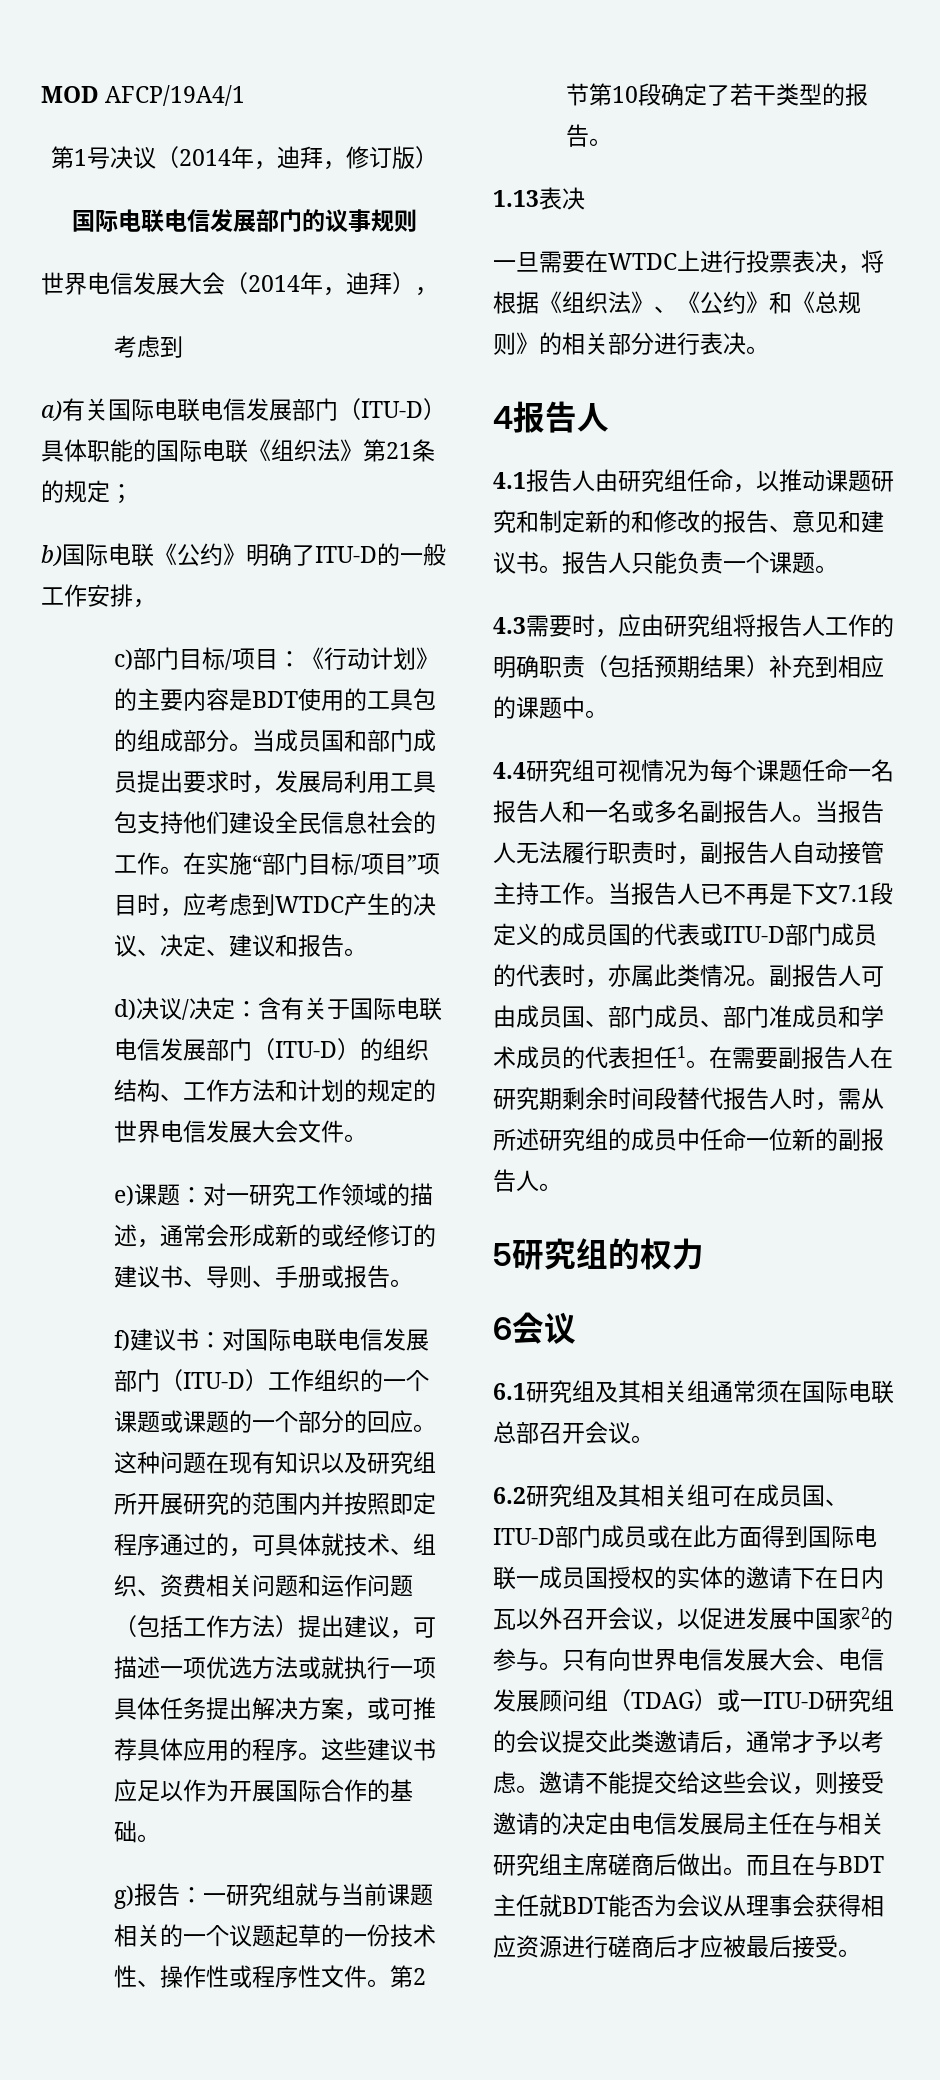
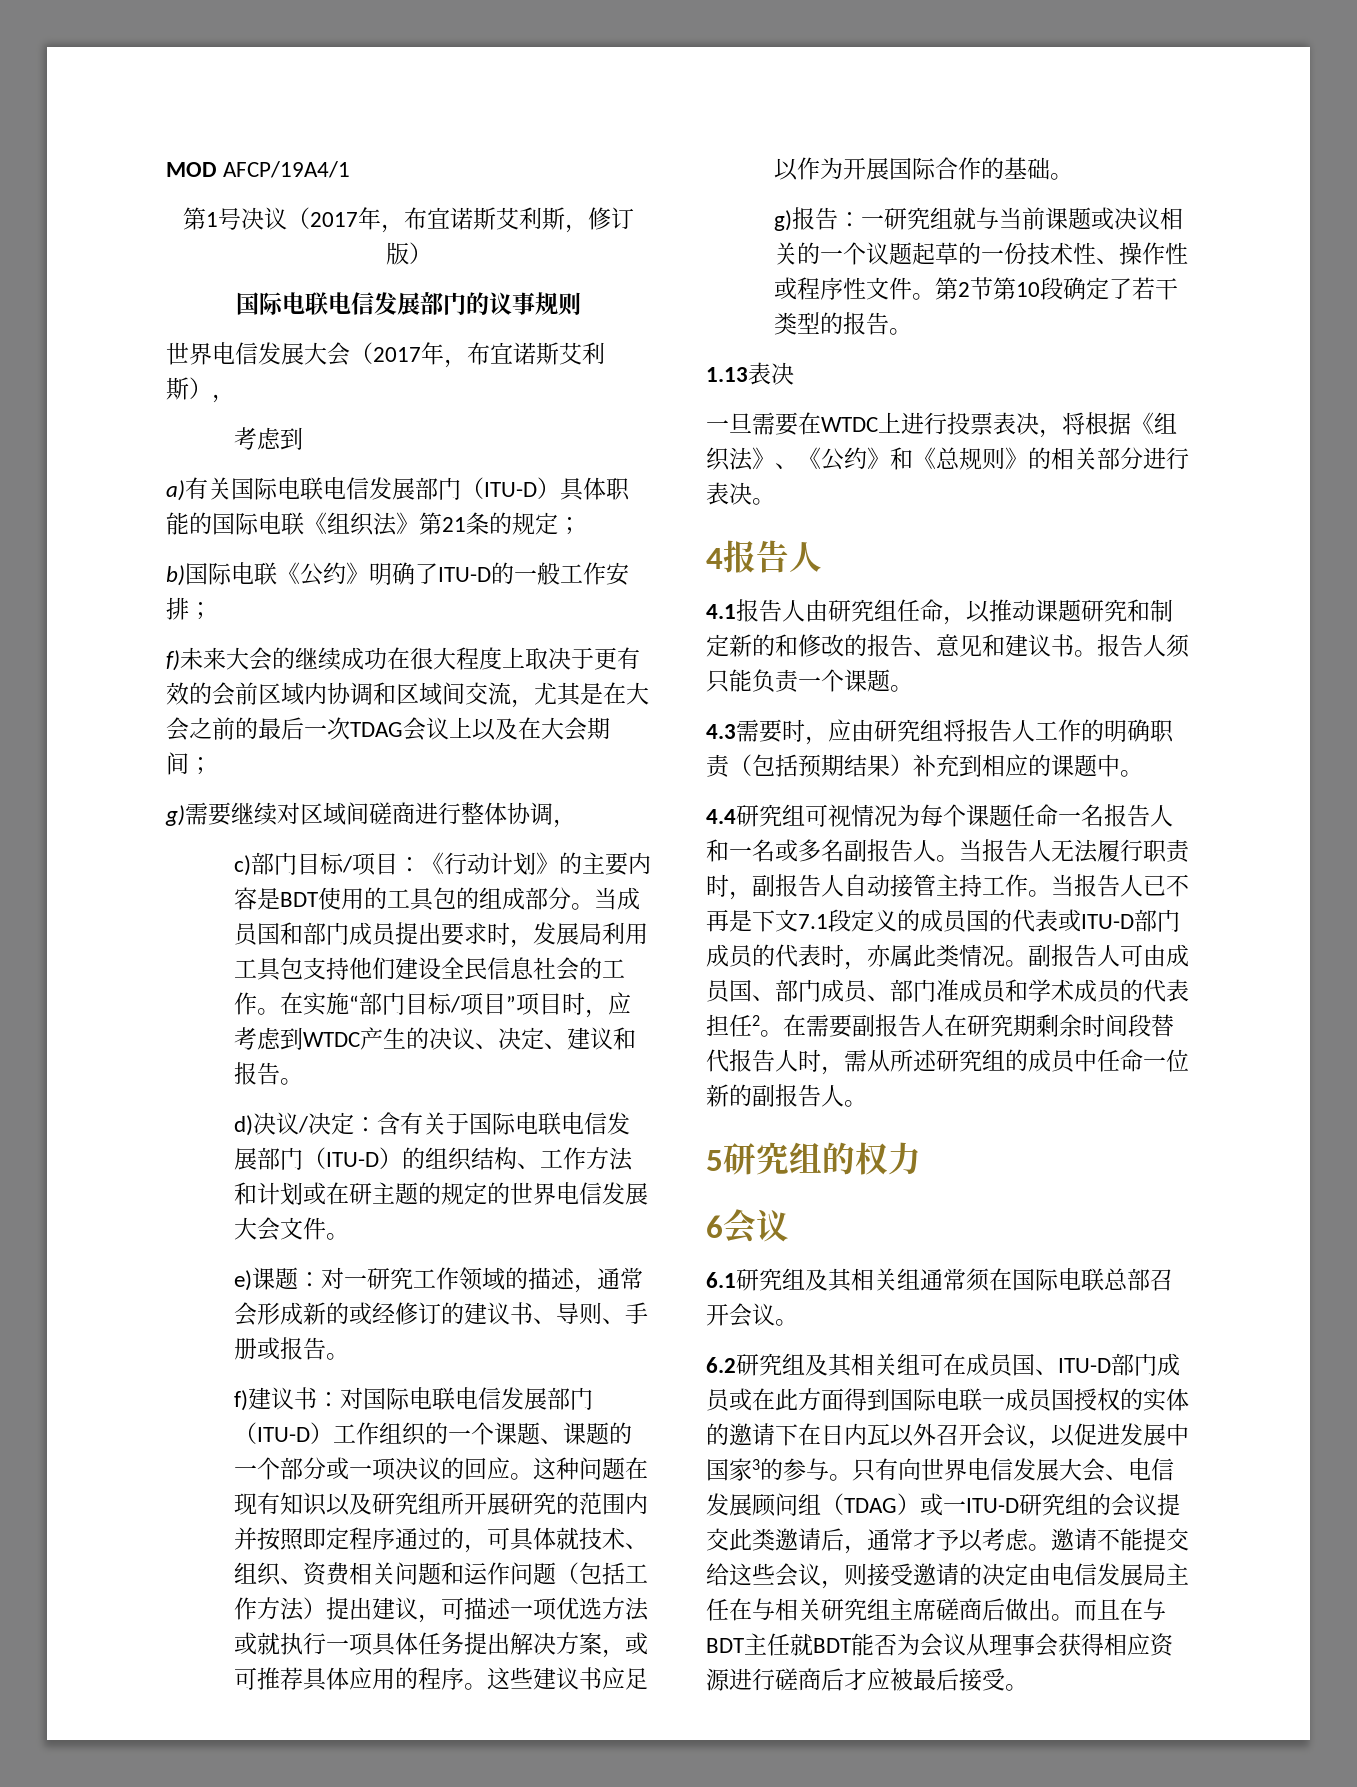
[178,146,323,170] 2014年，迪拜 -> [310,207,565,233] 2017年，布宜诺斯艾利斯
[248,272,392,296] 2014年，迪拜 -> [373,342,605,368] [166,377,189,400] 2017年，布宜诺斯艾利斯
(133, 595) none -> [189,602,212,620] [166,647,640,671] [166,682,649,708] [166,717,610,741] [166,752,212,775] [165,802,553,826] ； // f)未来大会的继续成功在很大程度上取决于更有效的会前区域内协调和区域间交流，尤其是在大会之前的最后一次TDAG会议上以及在大会期间； // g)需要继续对区域间磋商进行整体协调
(345, 1090) none -> [302,1182,418,1205] 或在研主题
[160,1410,184,1433] 或 -> [539,1438,563,1444] 、
(345, 1421) none -> [325,1457,441,1481] 或一项决议
(434, 1895) none -> [1090,207,1160,230] 或决议
(631, 562) none -> [1166,634,1190,658] 须
[677,1046,686,1058] 1 -> [752,1015,760,1026] 2
[861,1607,870,1619] 2 -> [752,1459,760,1470] 3

